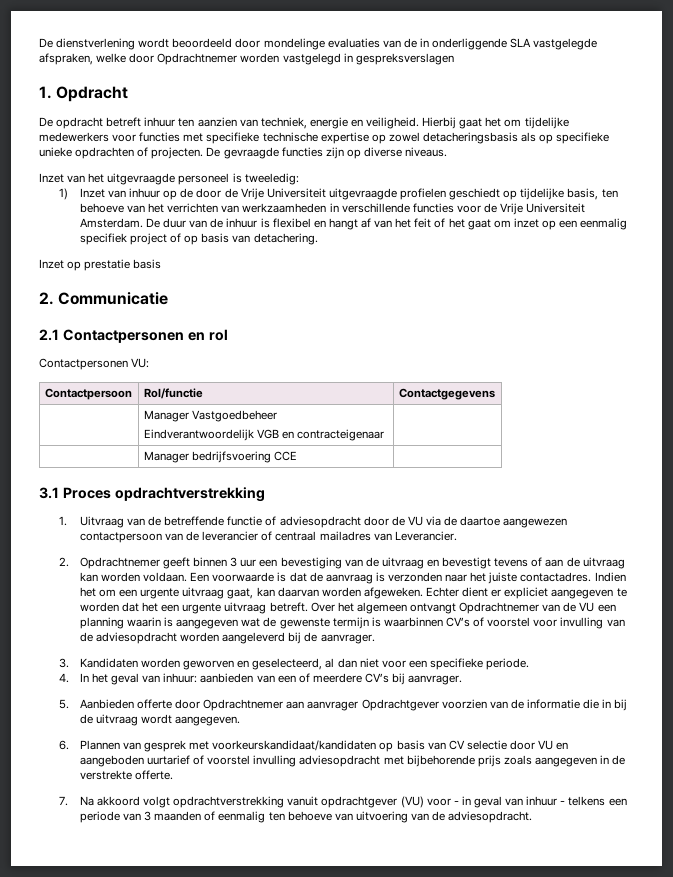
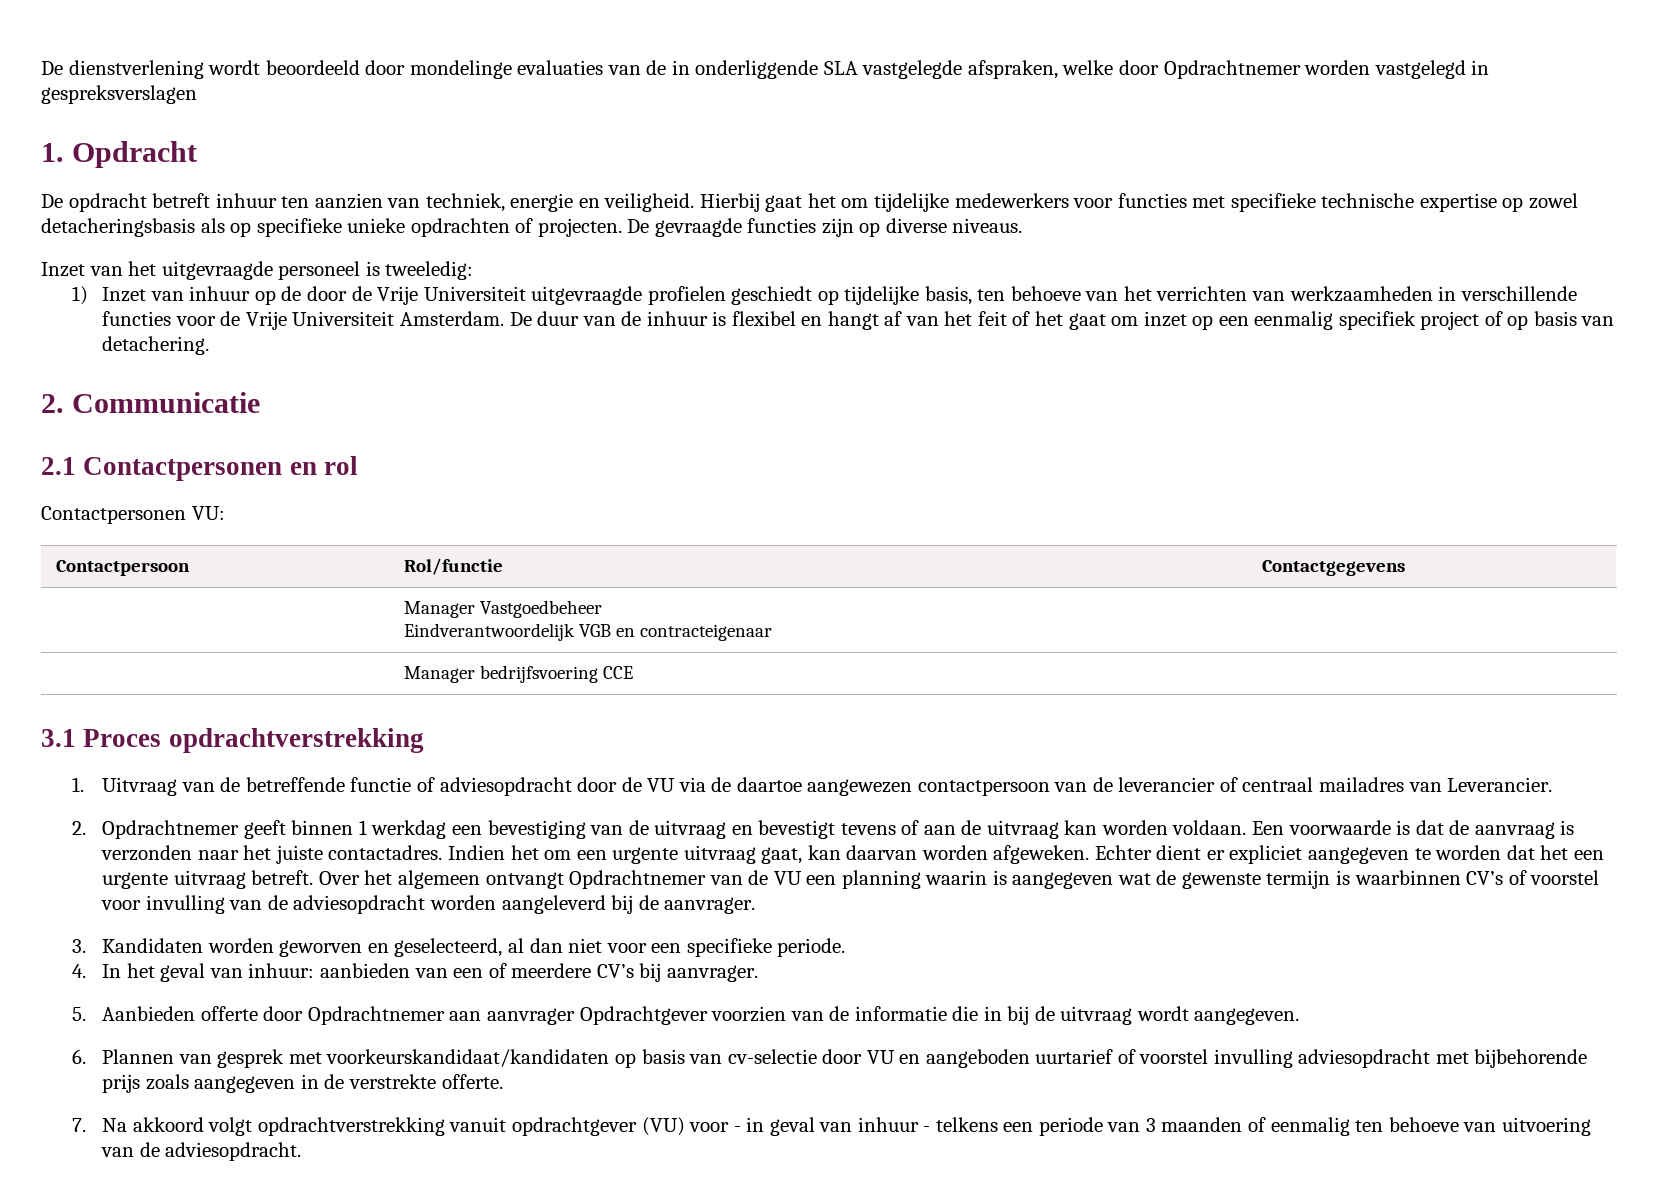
[39,259,162,271] // Inzet op prestatie basis -> (210, 345) none
[230,557,257,567] 3 uur -> [358,820,447,839] 1 werkdag
[448,740,507,750] CV selectie -> [727,1049,817,1064] cv-selectie

